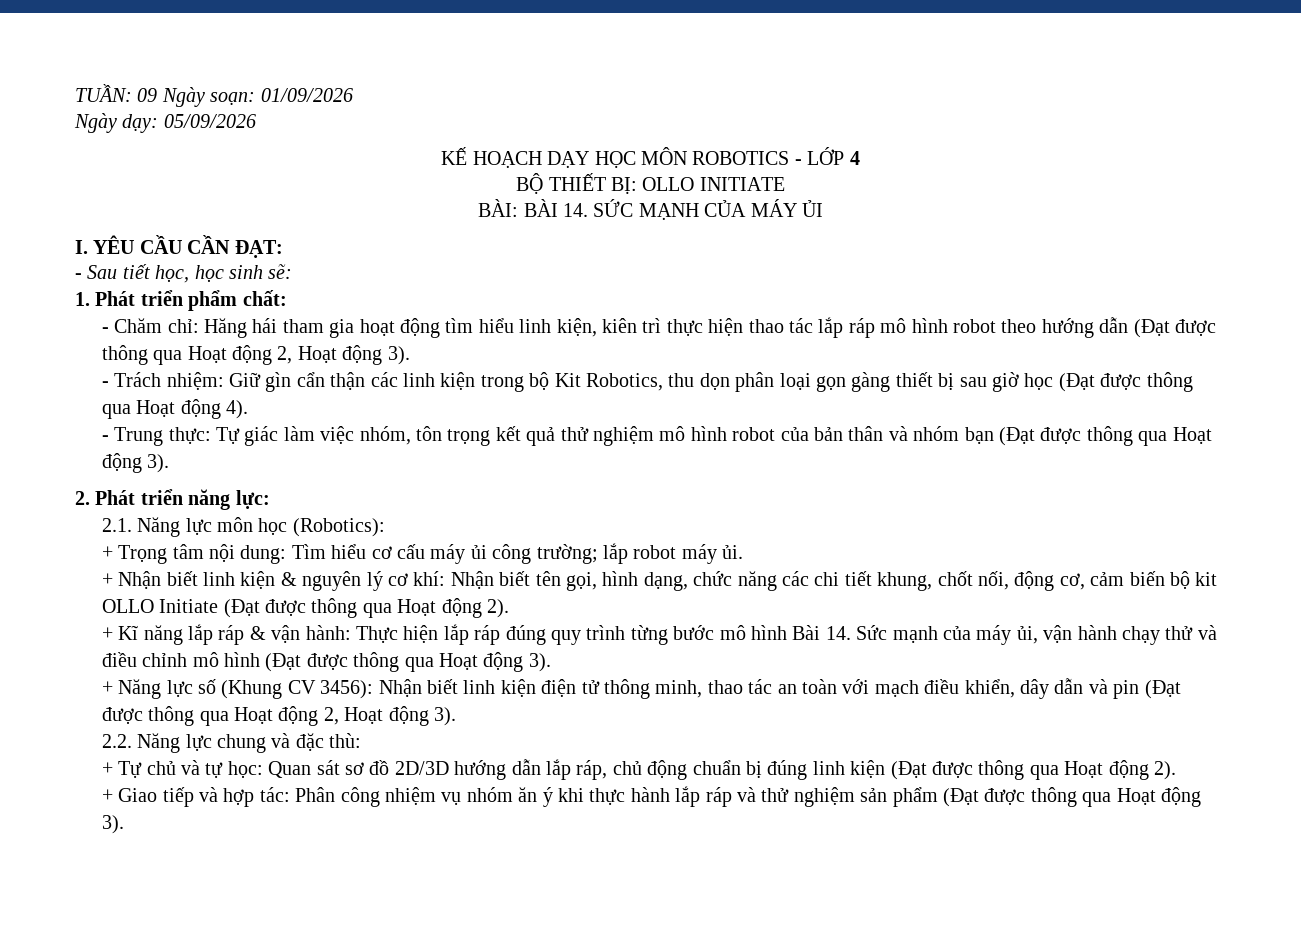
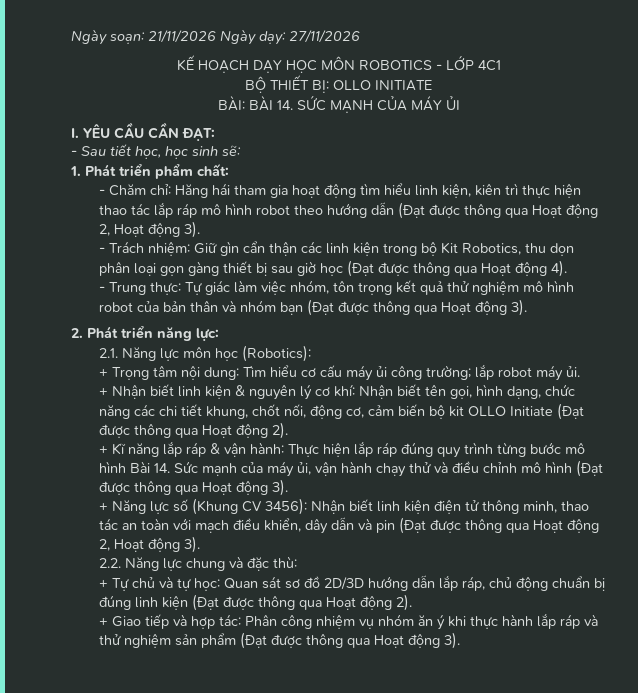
[75,84,158,102] TUẦN: 09 -> (71, 37) none
[260,88,353,102] 01/09/2026 // -> [148,30,216,43] 21/11/2026
[163,114,256,128] 05/09/2026 -> [289,30,360,43] 27/11/2026
[849,151,860,165] 4 -> [477,60,501,71] 4C1

